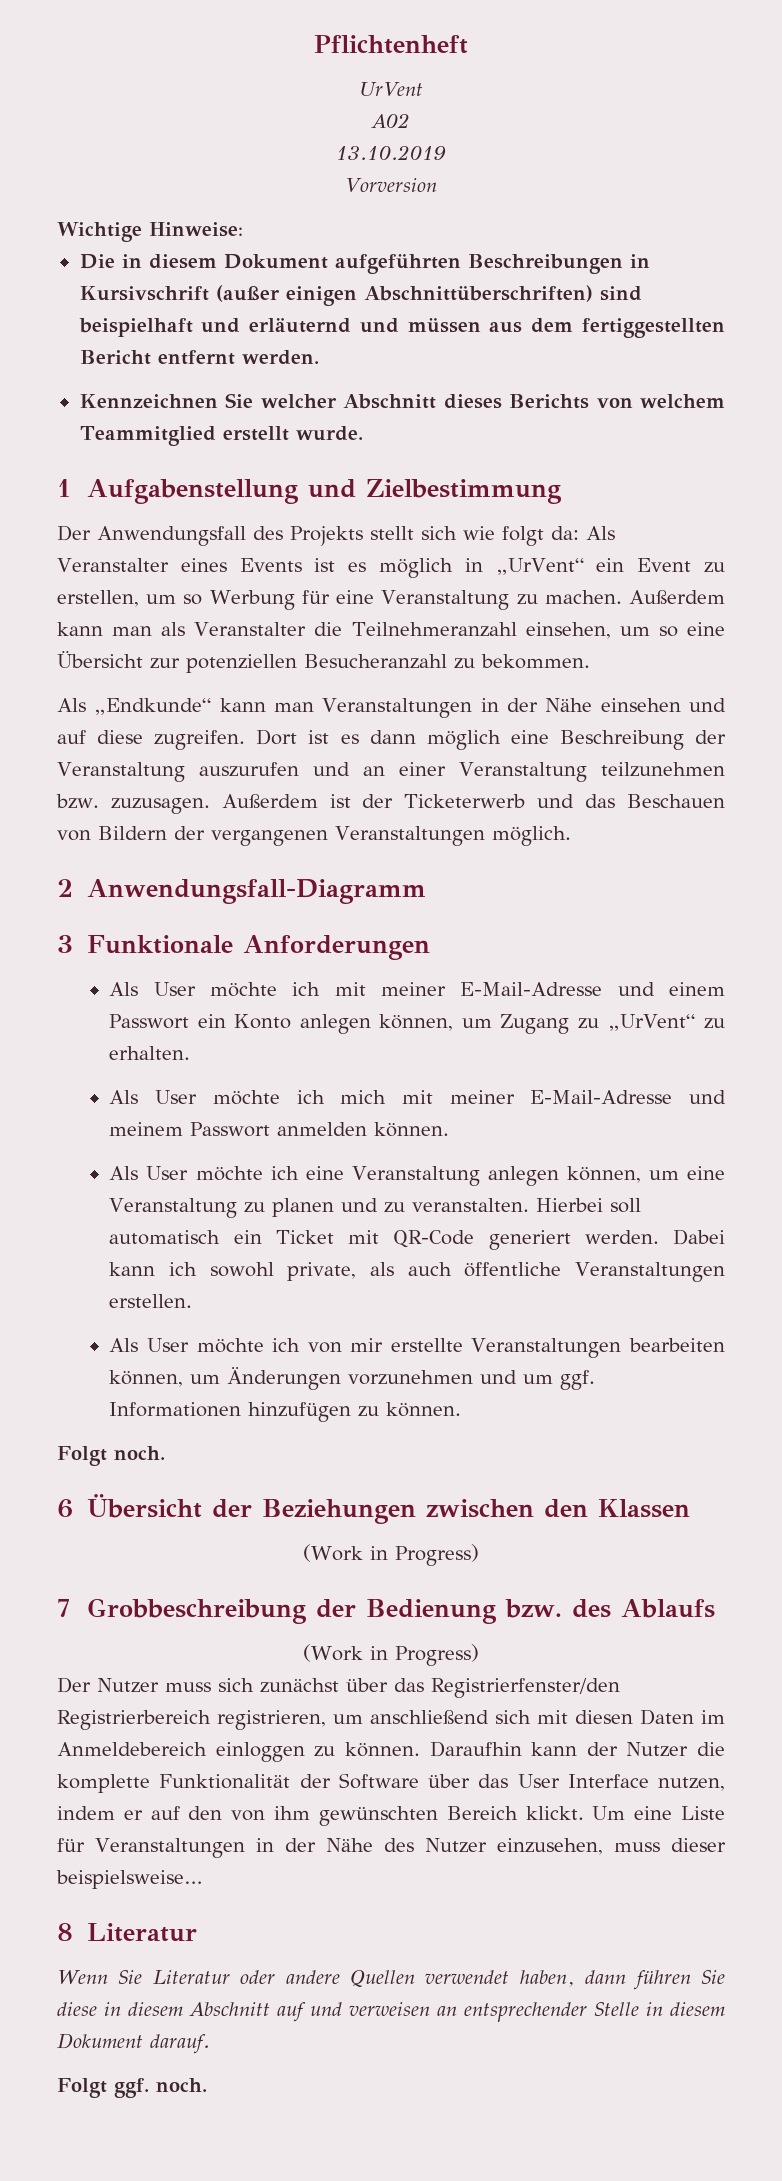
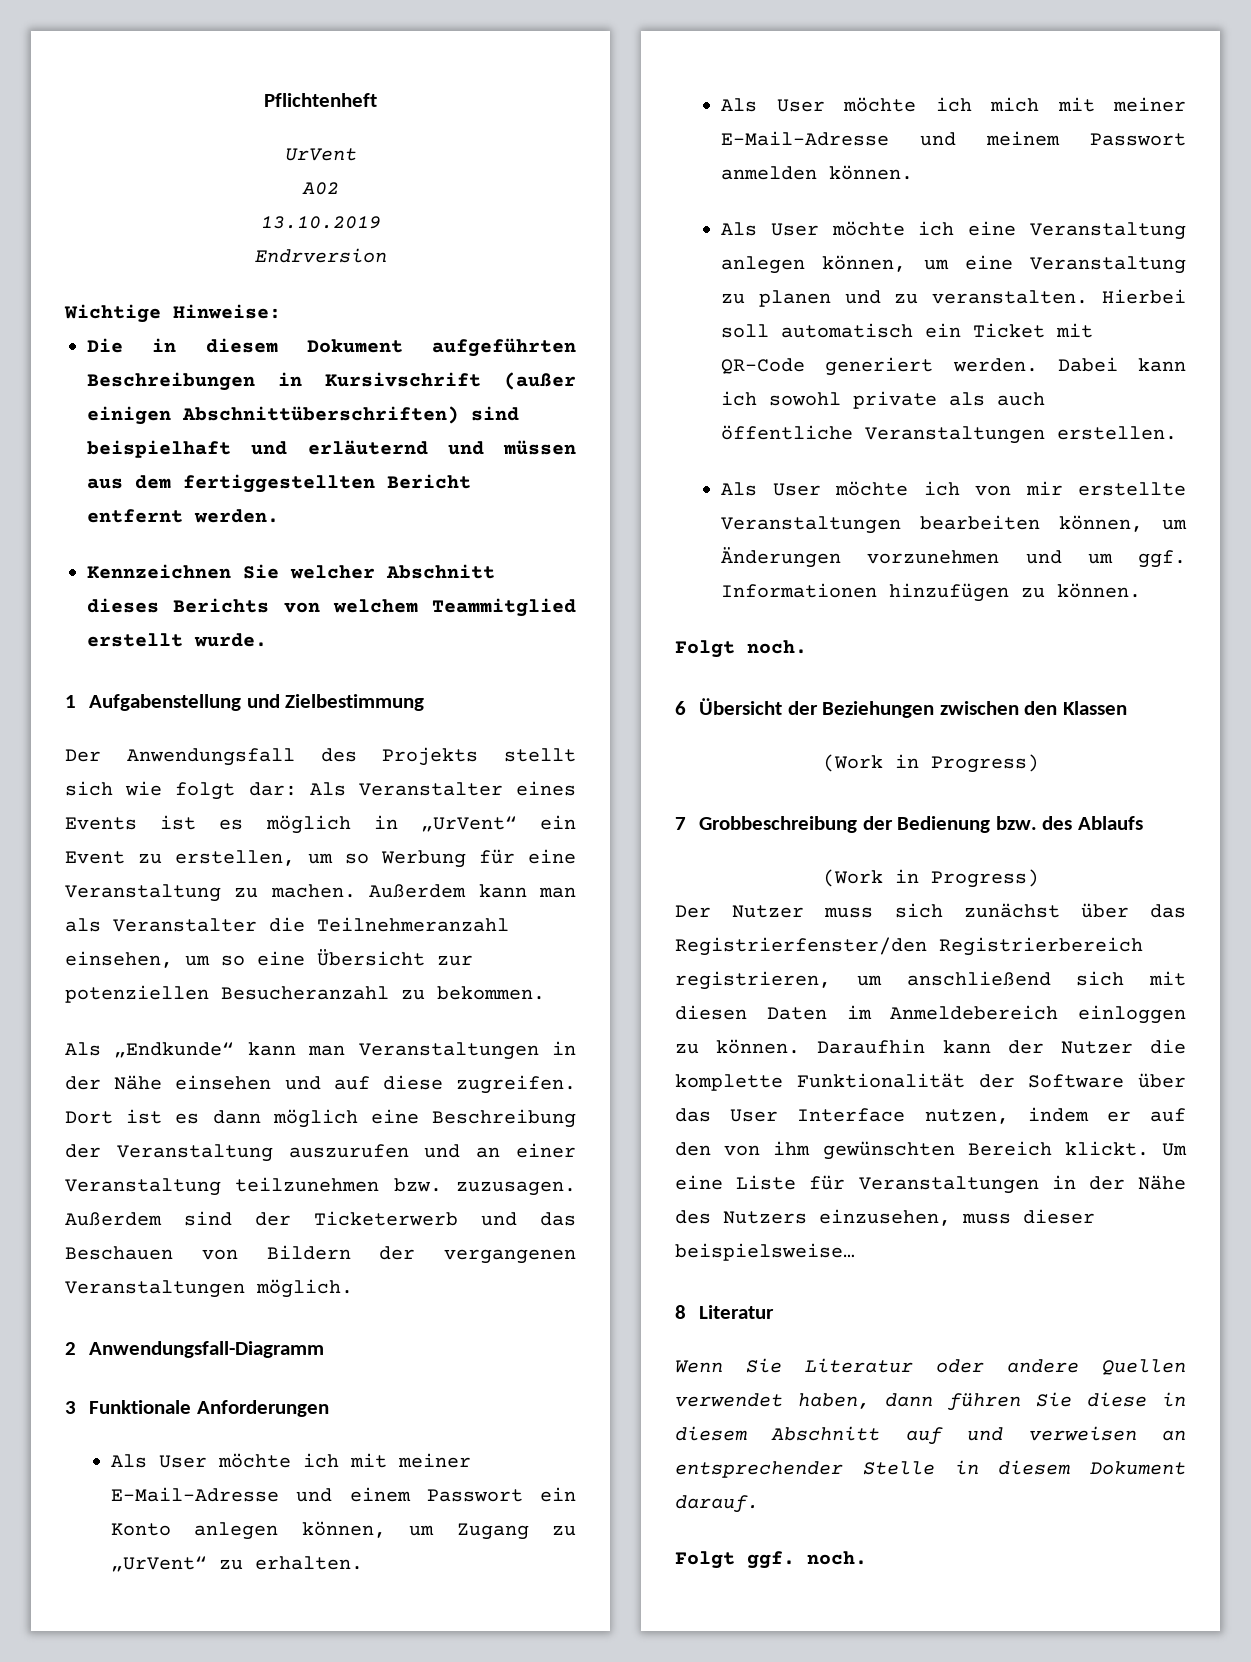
[345,178,438,192] Vorversion -> [254,248,387,263] Endrversion
[551,526,579,540] da: -> [248,782,297,796] dar:
[329,794,351,808] ist -> [184,1211,232,1226] sind
[287,1262,357,1281] private, -> [852,391,937,409] private
[424,1838,487,1853] Nutzer -> [723,1211,807,1224] Nutzers

